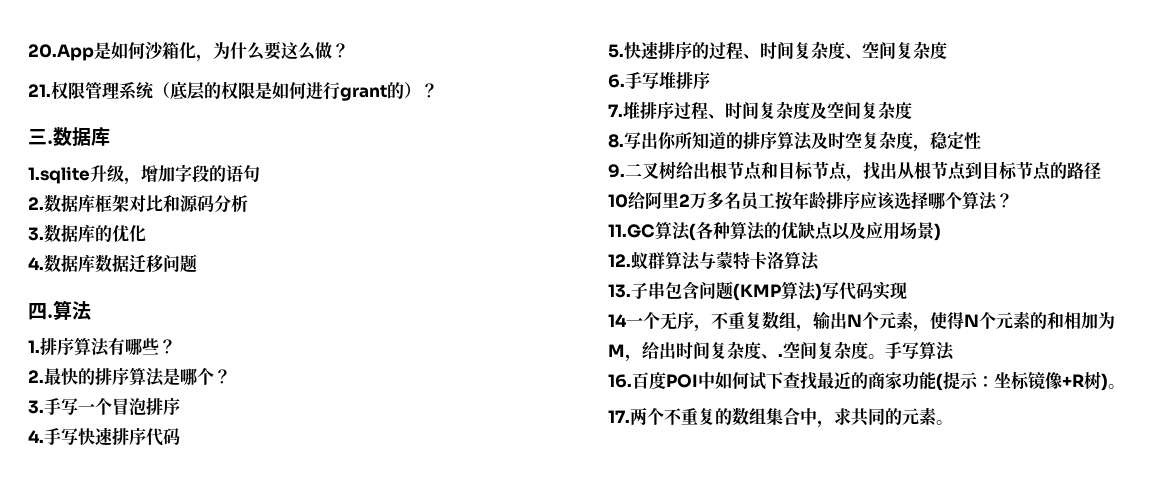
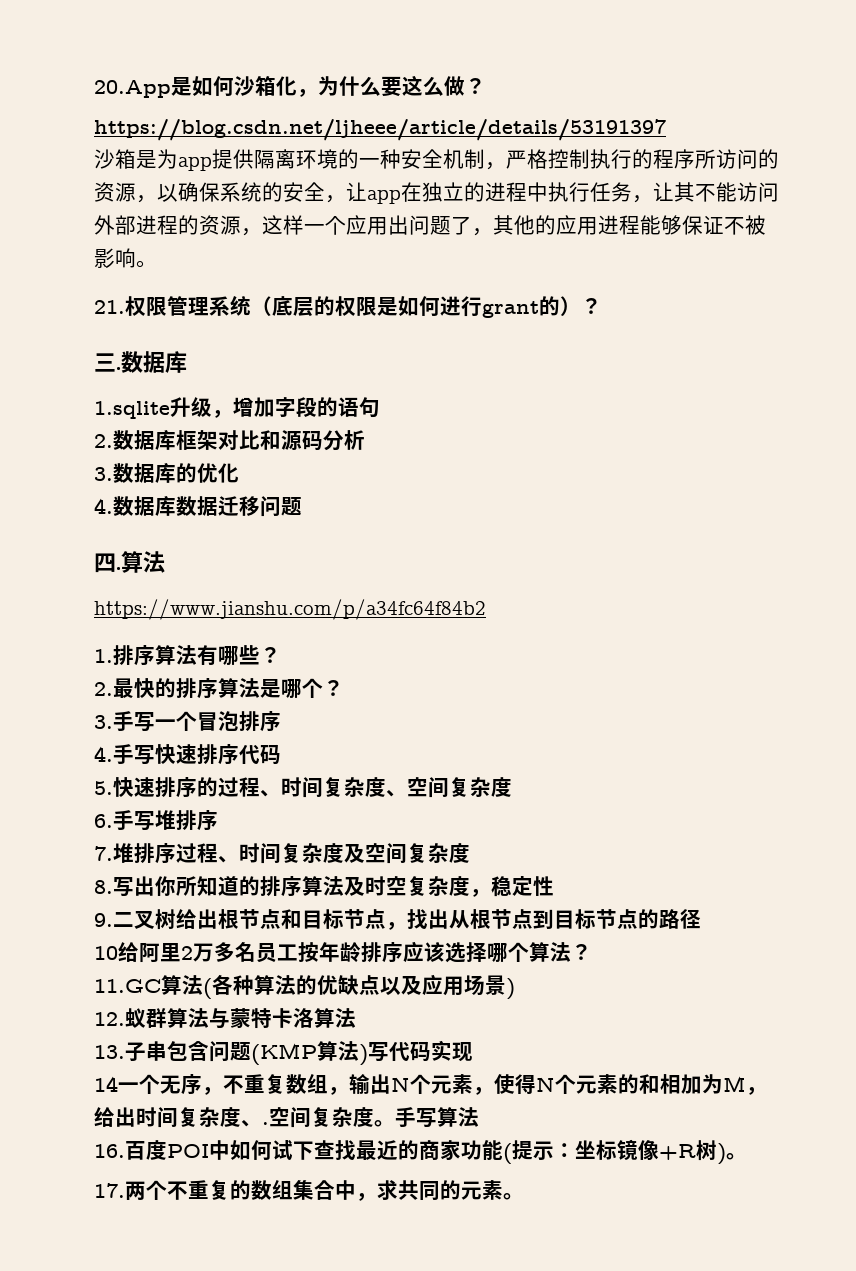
(349, 50) none -> [94,119,666,141] [94,149,779,171] [94,182,779,204] [94,215,766,236] [94,248,157,268] // https://blog.csdn.net/ljheee/article/details/53191397 // 沙箱是为app提供隔离环境的一种安全机制，严格控制执行的程序所访问的资源，以确保系统的安全，让app在独立的进程中执行任务，让其不能访问外部进程的资源，这样一个应用出问题了，其他的应用进程能够保证不被影响。
(91, 310) none -> [94,599,486,620] // https://www.jianshu.com/p/a34fc64f84b2

